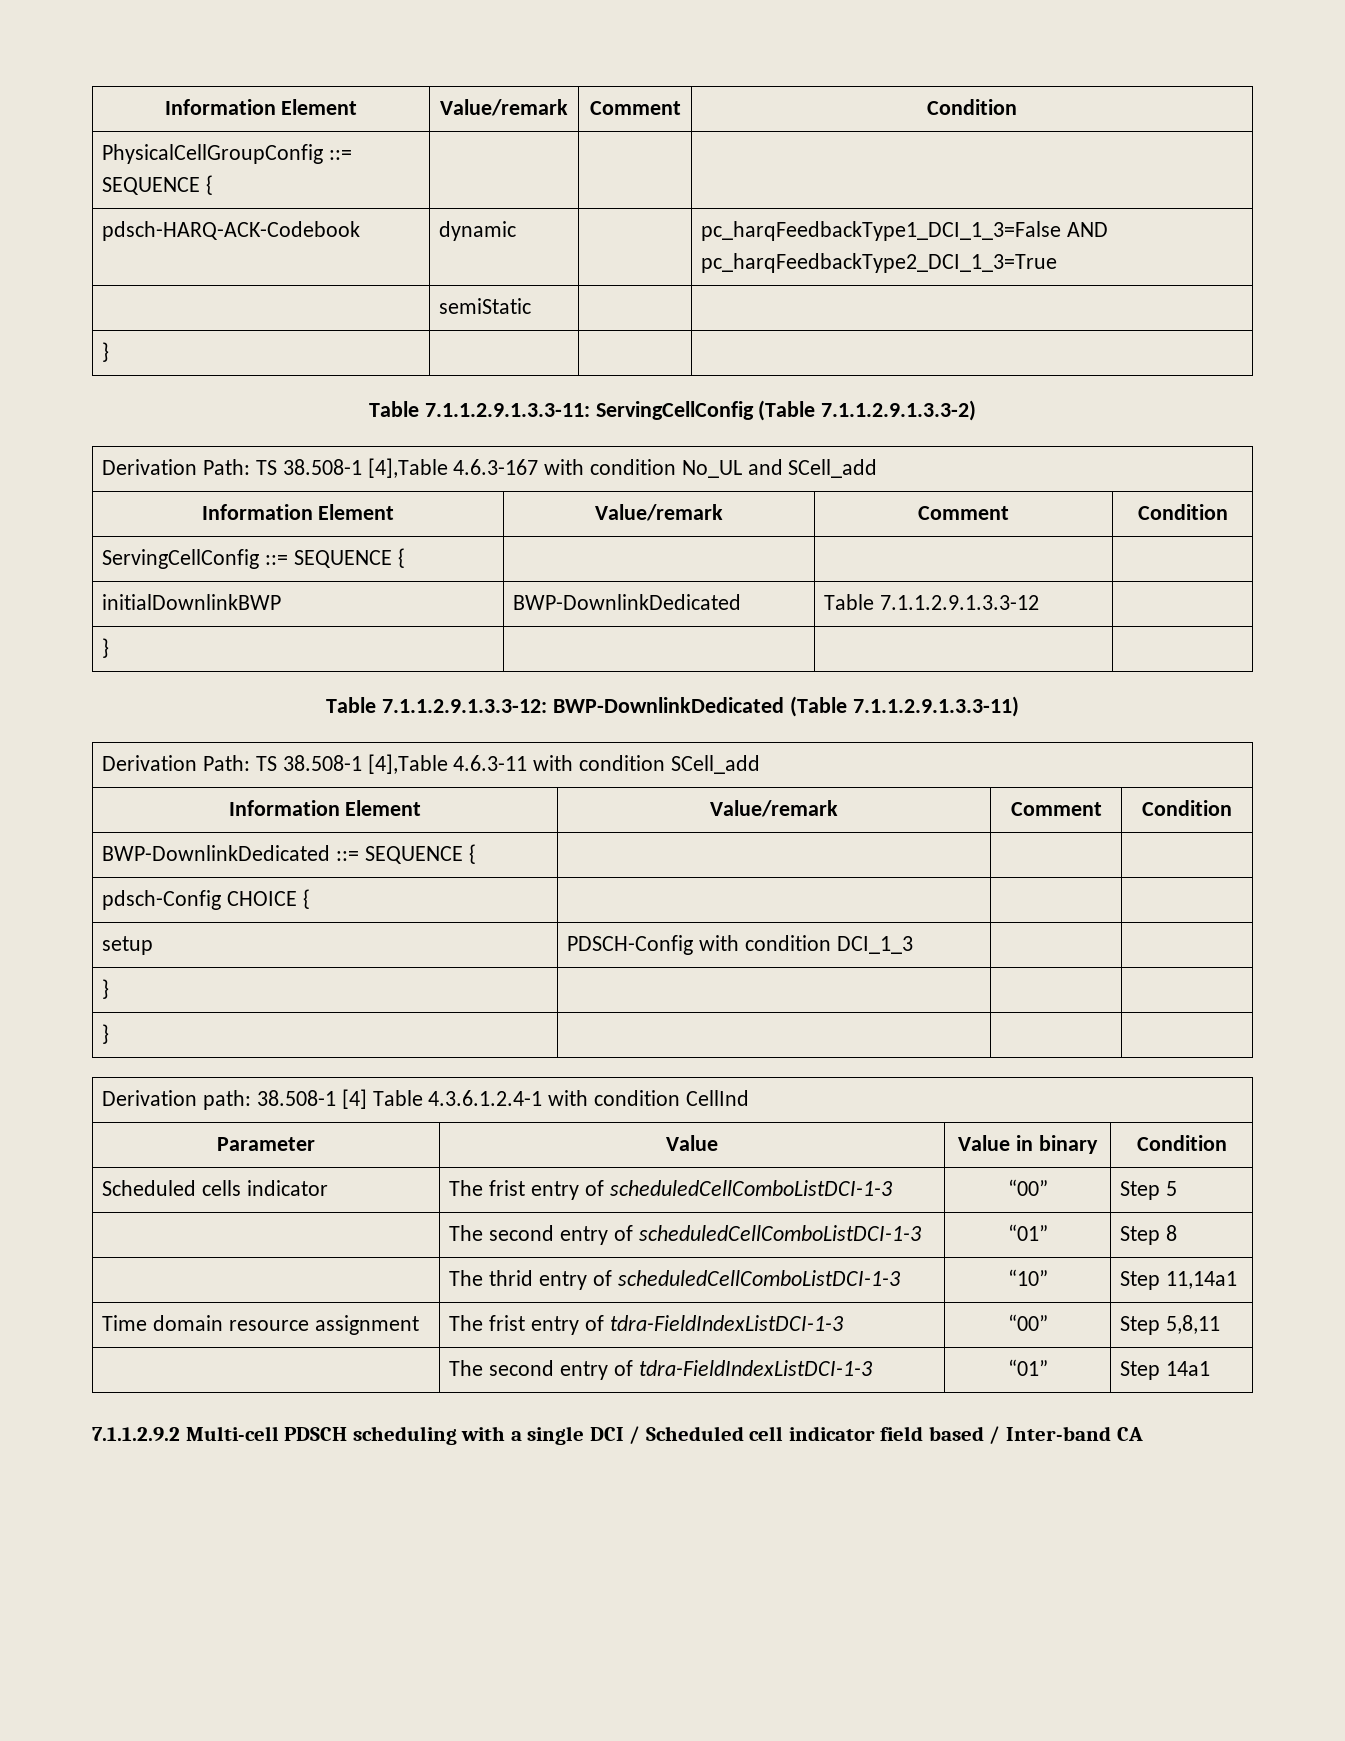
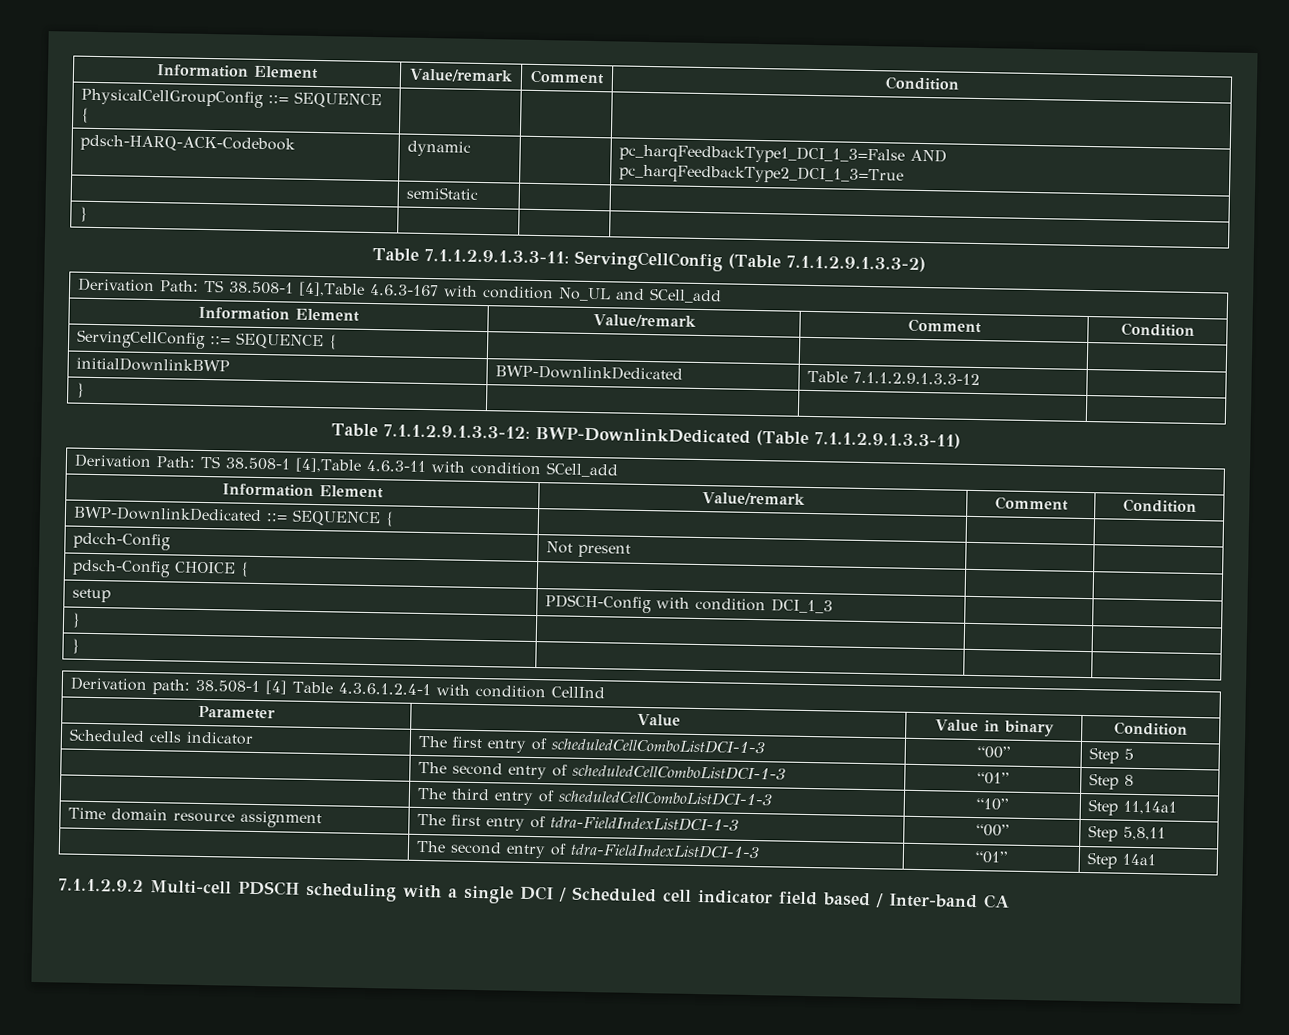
(476, 854) none -> [72,532,171,551] [545,541,631,558] // pdcch-Config | Not present | |
[489,1180,526,1196] frist -> [451,736,482,749] first
[489,1270,534,1286] thrid -> [450,788,490,801] third
[489,1315,526,1331] frist -> [450,814,481,827] first

